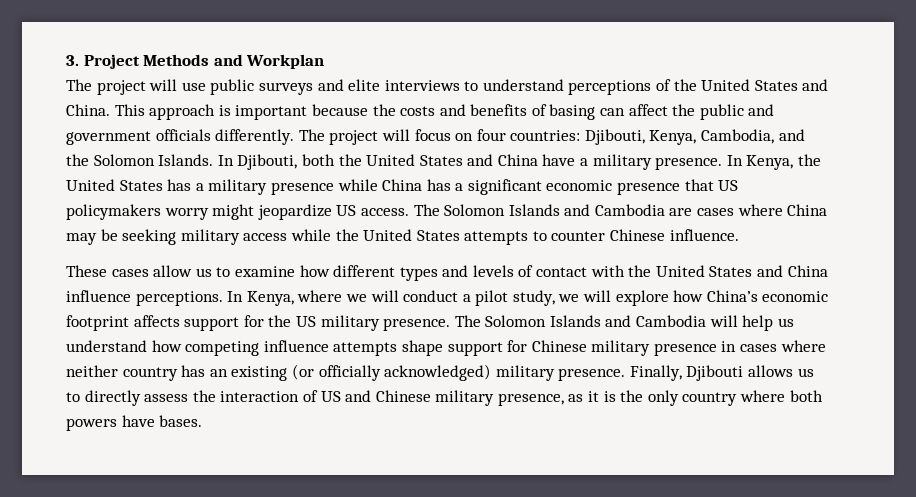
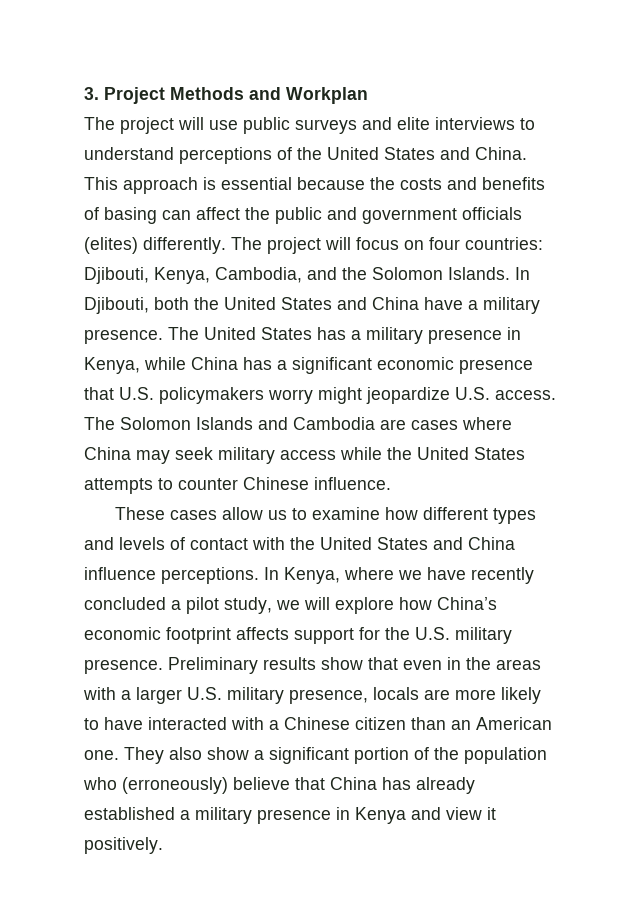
[235,105,308,120] important -> [221,177,292,190] essential
(211, 135) none -> [84,237,138,254] (elites)
[726,154,822,170] In Kenya, the -> [168,327,199,340] The
(334, 188) none -> [507,327,521,340] [84,357,140,374] in Kenya,
[718,180,739,191] US -> [119,387,154,400] U.S.
[336,205,357,216] US -> [455,387,490,400] U.S.
[100,229,177,245] be seeking -> [175,447,213,460] seek
[370,290,459,302] will conduct -> [427,567,534,584] [84,597,166,610] have recently concluded
[295,315,794,331] [66,340,826,356] [66,364,814,381] [66,390,823,406] [66,415,203,431] US military presence. The Solomon Islands and Cambodia will help us understand how competing influence attempts shape support for Chinese military presence in cases where neither country has an existing (or officially acknowledged) military presence. Finally, Djibouti allows us to directly assess the interaction of US and Chinese military presence, as it is the only country where both powers have bases. -> [415,627,512,644] [84,657,541,674] [83,687,541,704] [84,717,552,730] [84,747,547,764] [83,777,475,794] [84,807,496,824] [84,837,163,854] U.S. military presence. Preliminary results show that even in the areas with a larger U.S. military presence, locals are more likely to have interacted with a Chinese citizen than an American one. They also show a significant portion of the population who (erroneously) believe that China has already established a military presence in Kenya and view it positively.

